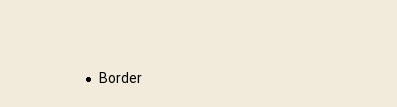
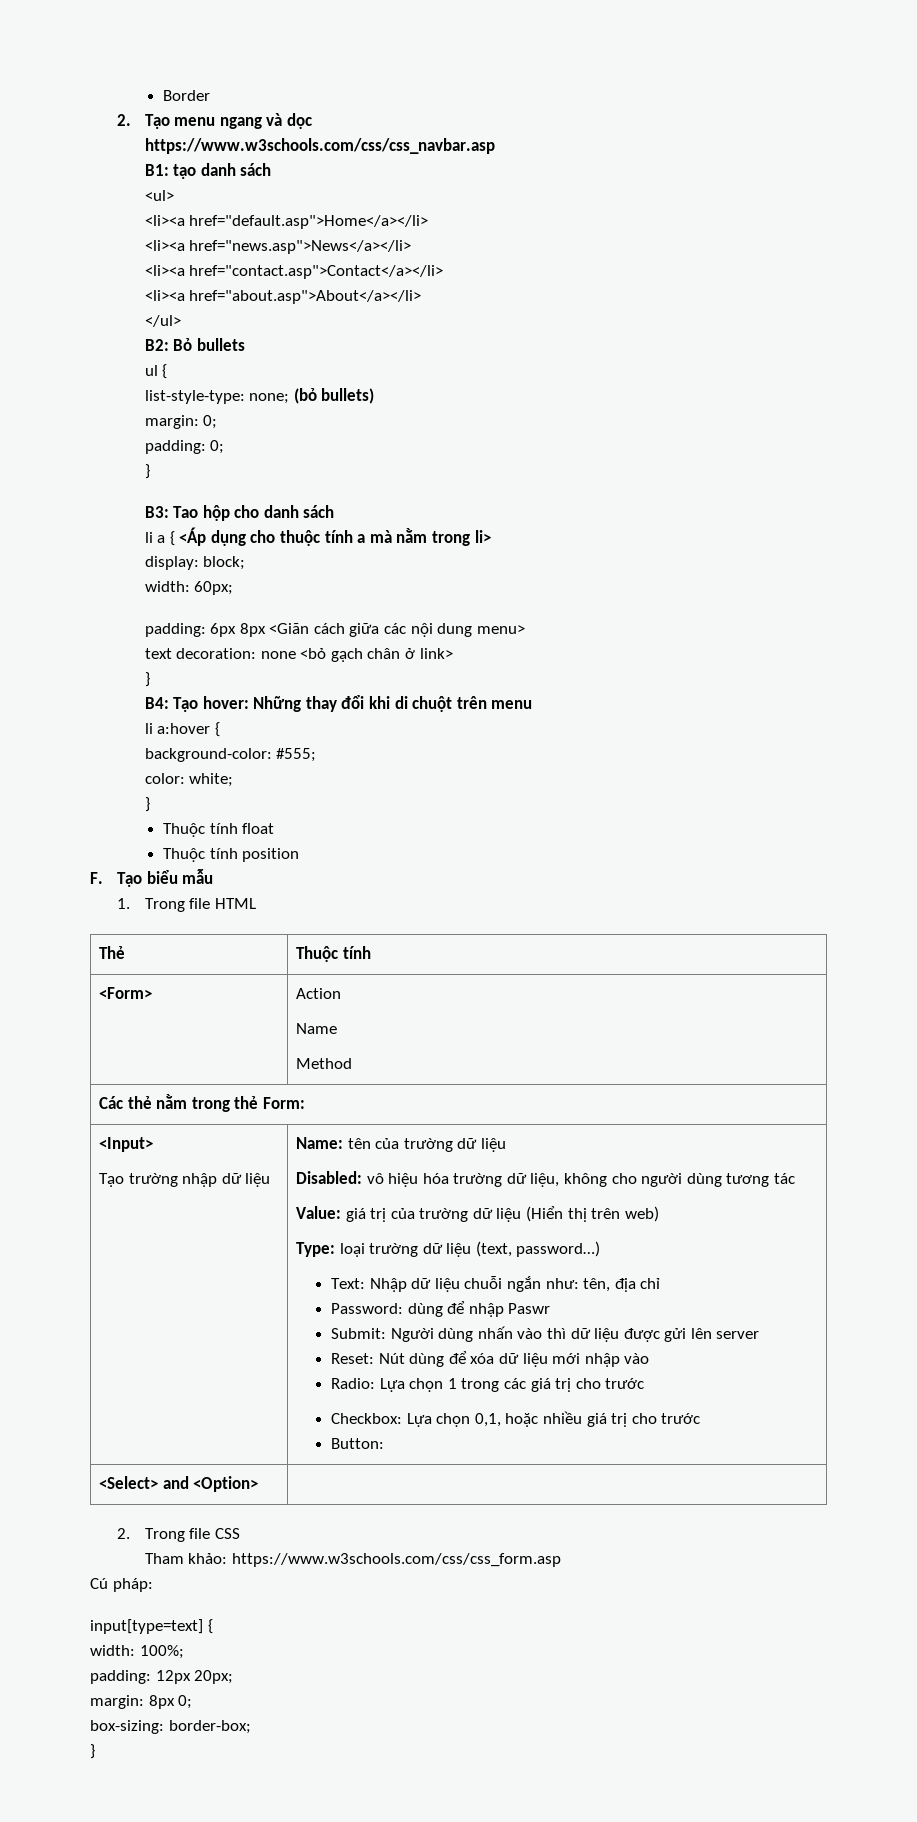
(142, 77) none -> [117,113,312,129] [144,138,495,154] [144,163,272,179] [144,190,174,201] [144,215,429,229] [144,240,412,254] [144,265,444,279] [144,290,422,304] [144,315,181,327] [144,338,245,351] [144,364,168,379] [144,388,375,404] [144,415,218,429] [144,440,225,454] [144,464,150,479] [144,505,335,521] [144,527,491,546] [144,556,246,570] [144,581,234,595] [144,623,525,637] [144,648,453,662] [144,672,150,687] [144,695,533,712] [144,722,220,737] [144,748,317,762] [144,773,234,787] [144,797,150,812] [163,823,275,837] [163,848,300,862] [90,869,214,887] [117,898,256,912] [98,946,125,959] [295,946,371,962] [98,987,152,999] [295,988,341,999] [295,1023,337,1034] [295,1058,352,1069] [98,1094,305,1112] [98,1137,153,1152] [98,1173,271,1187] [295,1137,506,1152] [295,1171,795,1187] [295,1206,659,1222] [295,1241,601,1257] [330,1276,661,1292] [330,1301,551,1317] [330,1326,760,1342] [330,1351,650,1367] [330,1378,645,1392] [330,1411,701,1427] [330,1438,384,1449] [98,1476,259,1492] [117,1528,240,1542] [144,1553,561,1567] [90,1578,153,1592] [90,1619,213,1634] [90,1645,184,1659] [90,1670,234,1684] [90,1695,193,1709] [90,1720,251,1734] [90,1744,95,1759] // 2. Tạo menu ngang và dọc // https://www.w3schools.com/css/css_navbar.asp // B1: tạo danh sách // <ul> // <li><a href="default.asp">Home</a></li> // <li><a href="news.asp">News</a></li> // <li><a href="contact.asp">Contact</a></li> // <li><a href="about.asp">About</a></li> // </ul> // B2: Bỏ bullets // ul { // list-style-type: none; (bỏ bullets) // margin: 0; // padding: 0; // } // B3: Tao hộp cho danh sách // li a { <Áp dụng cho thuộc tính a mà nằm trong li> // display: block; // width: 60px; // padding: 6px 8px <Giãn cách giữa các nội dung menu> // text decoration: none <bỏ gạch chân ở link> // } // B4: Tạo hover: Những thay đổi khi di chuột trên menu // li a:hover { // background-color: #555; // color: white; // } // Thuộc tính float // Thuộc tính position // F. Tạo biểu mẫu // 1. Trong file HTML // Thẻ | Thuộc tính // <Form> | Action // Name // Method // Các thẻ nằm trong thẻ Form: // <Input> // Tạo trường nhập dữ liệu | Name: tên của trường dữ liệu // Disabled: vô hiệu hóa trường dữ liệu, không cho người dùng tương tác // Value: giá trị của trường dữ liệu (Hiển thị trên web) // Type: loại trường dữ liệu (text, password…) // Text: Nhập dữ liệu chuỗi ngắn như: tên, địa chỉ // Password: dùng để nhập Paswr // Submit: Người dùng nhấn vào thì dữ liệu được gửi lên server // Reset: Nút dùng để xóa dữ liệu mới nhập vào // Radio: Lựa chọn 1 trong các giá trị cho trước // Checkbox: Lựa chọn 0,1, hoặc nhiều giá trị cho trước // Button: // <Select> and <Option> | // 2. Trong file CSS // Tham khảo: https://www.w3schools.com/css/css_form.asp // Cú pháp: // input[type=text] { // width: 100%; // padding: 12px 20px; // margin: 8px 0; // box-sizing: border-box; // }

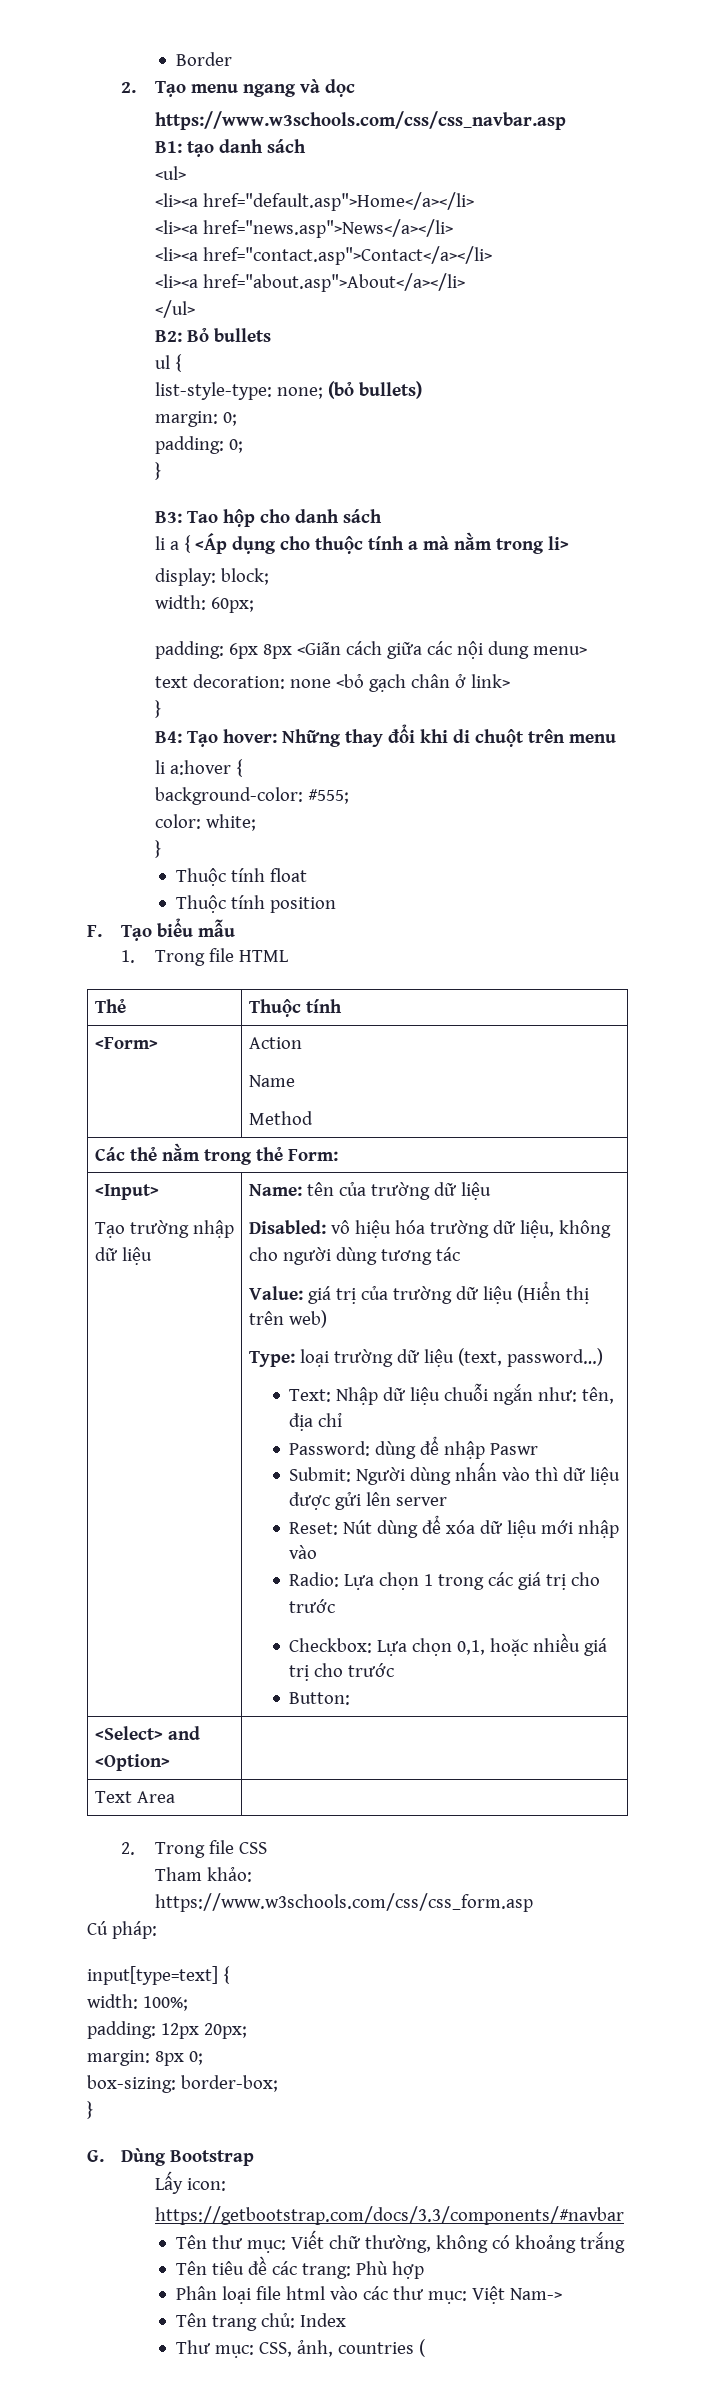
(259, 1484) none -> [94,1791,175,1803] // Text Area |
(95, 1751) none -> [87,2148,255,2166] [155,2171,227,2194] [155,2206,625,2225] [175,2230,625,2253] [175,2256,424,2279] [175,2286,562,2304] [175,2313,346,2331] [175,2339,425,2358] // G. Dùng Bootstrap // Lấy icon: // https://getbootstrap.com/docs/3.3/components/#navbar // Tên thư mục: Viết chữ thường, không có khoảng trắng // Tên tiêu đề các trang: Phù hợp // Phân loại file html vào các thư mục: Việt Nam-> // Tên trang chủ: Index // Thư mục: CSS, ảnh, countries (

